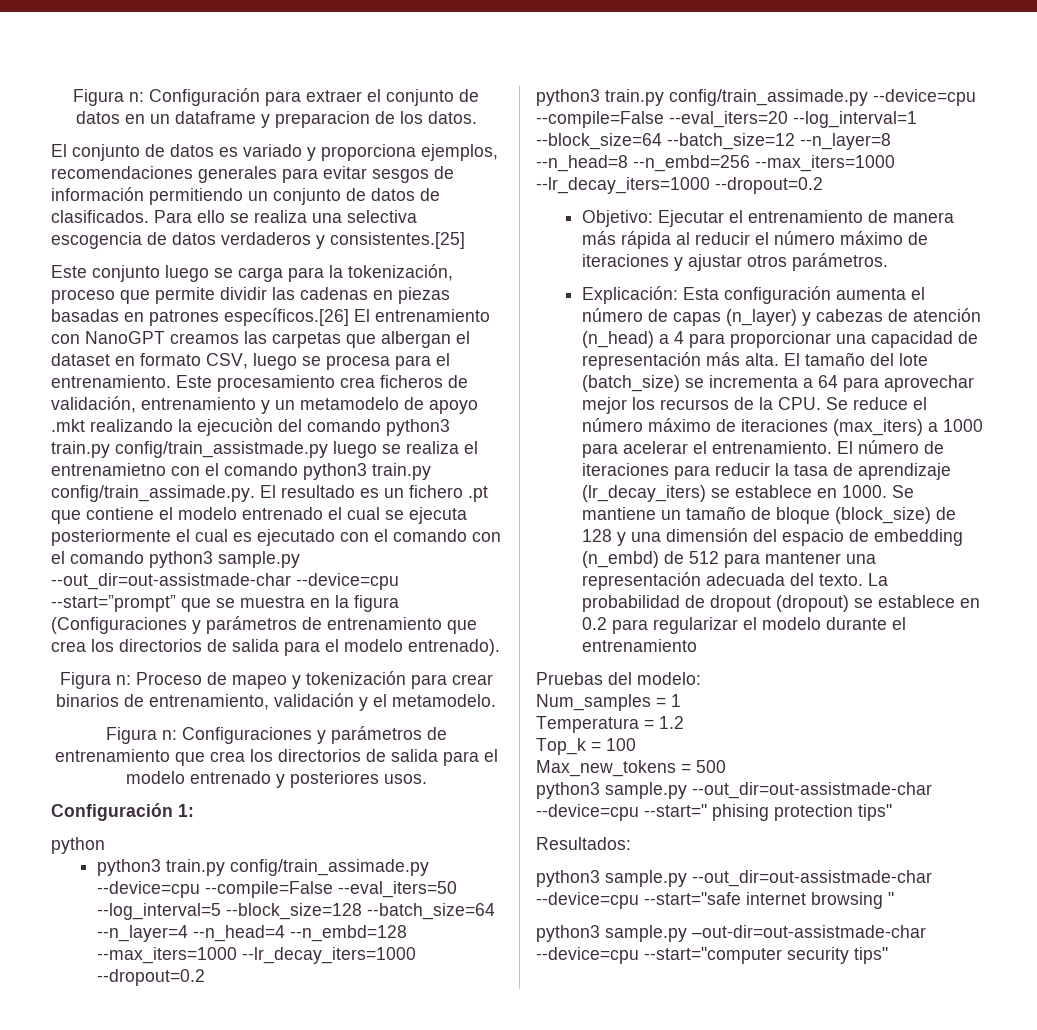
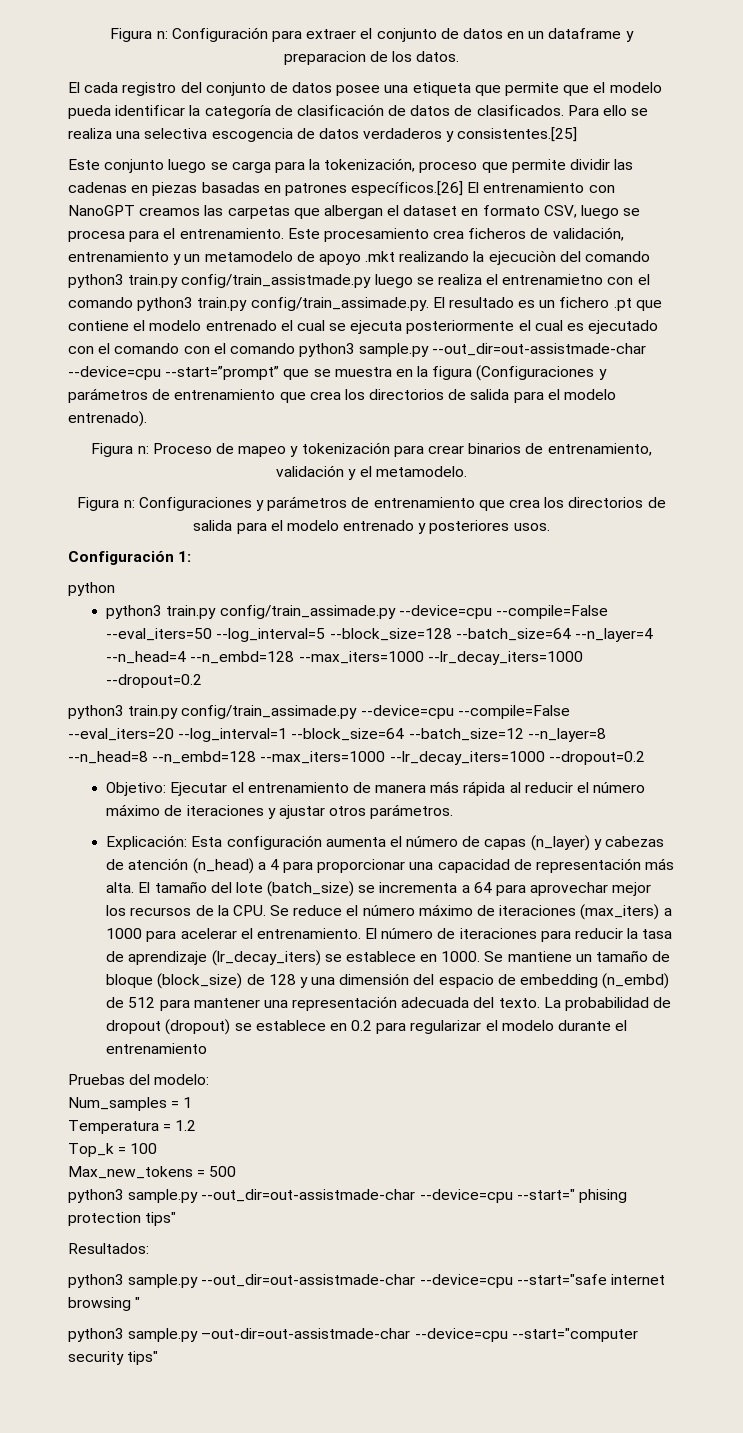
[72,144,498,161] [51,166,454,183] [51,187,341,205] conjunto de datos es variado y proporciona ejemplos, recomendaciones generales para evitar sesgos de información permitiendo un conjunto -> [84,82,662,96] [68,104,384,119] cada registro del conjunto de datos posee una etiqueta que permite que el modelo pueda identificar la categoría de clasificación
[633,155,750,172] --n_embd=256 -> [152,751,257,764] --n_embd=128

